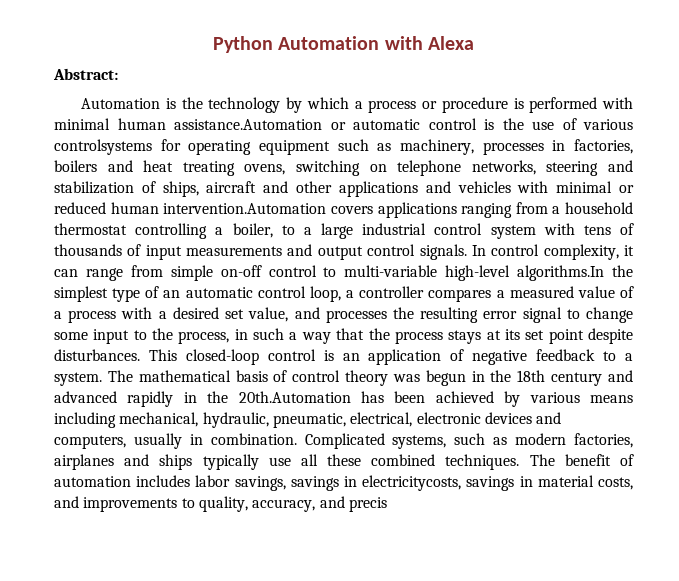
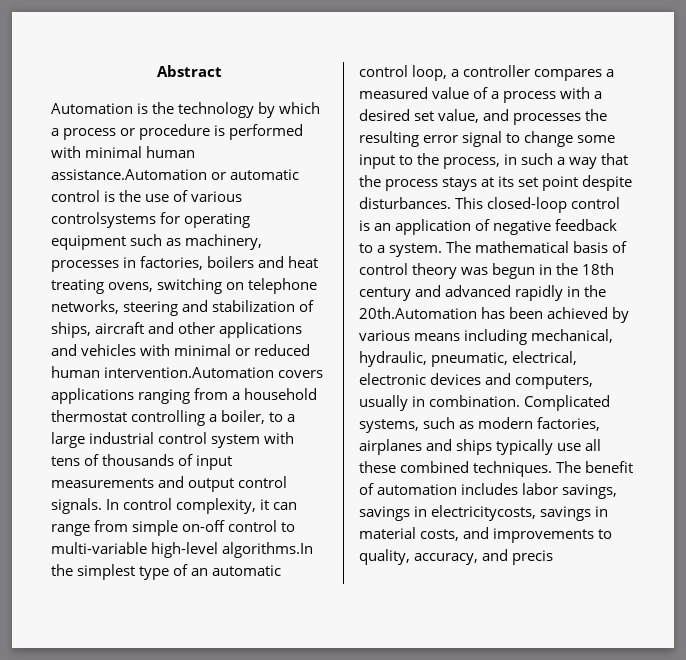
[213,36,474,53] [53,68,118,80] Python Automation with Alexa // Abstract: -> [156,65,222,77] Abstract

